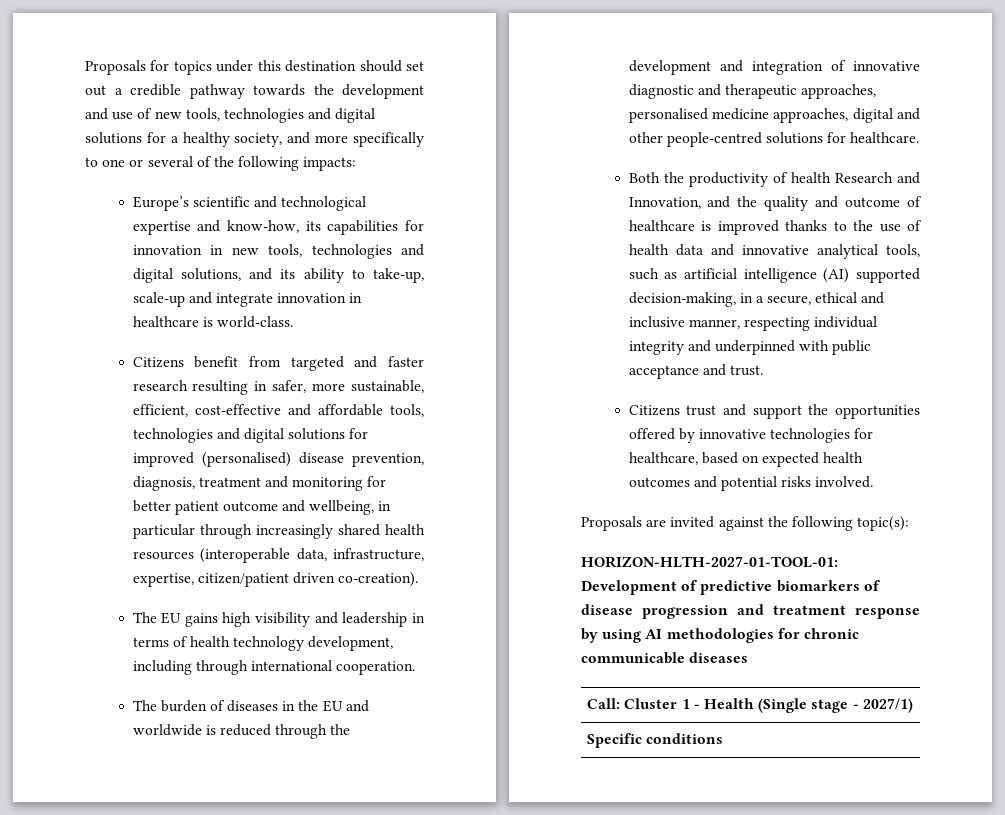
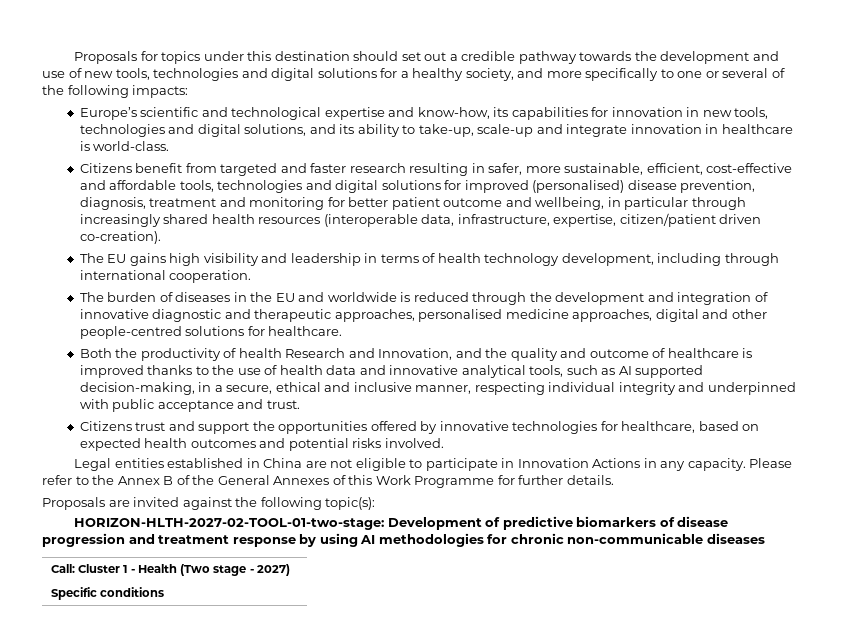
[683,268,850,283] artificial intelligence (AI) -> [618,366,632,375] AI
(874, 482) none -> [74,458,793,471] [42,475,614,488] // Legal entities established in China are not eligible to participate in Innovation Actions in any capacity. Please refer to the Annex B of the General Annexes of this Work Programme for further details.
[581,556,838,568] HORIZON-HLTH-2027-01-TOOL-01: -> [74,518,385,530] HORIZON-HLTH-2027-02-TOOL-01-two-stage:
[581,652,685,664] communicable -> [567,533,704,544] non-communicable
[758,698,808,713] (Single -> [180,564,211,576] (Two
[862,698,913,713] 2027/1) -> [256,564,290,576] 2027)

